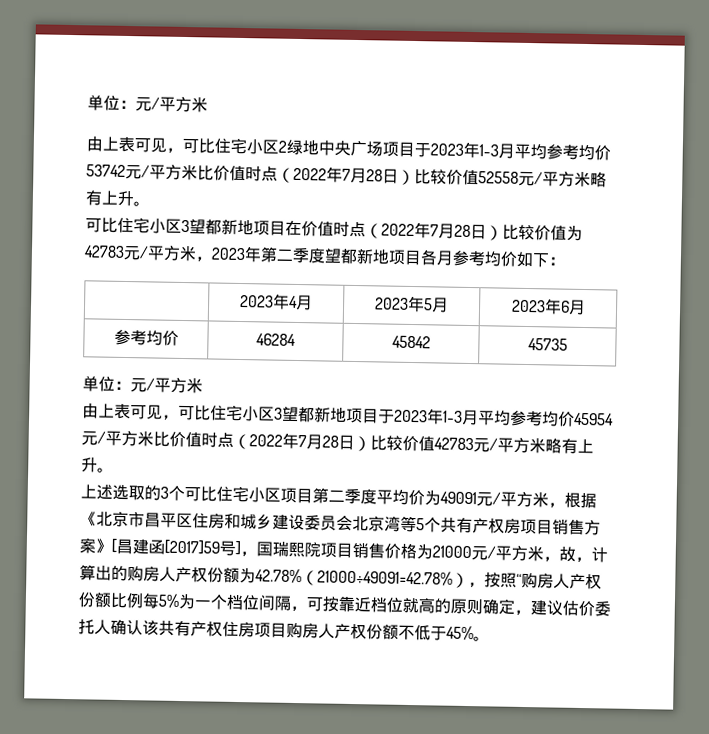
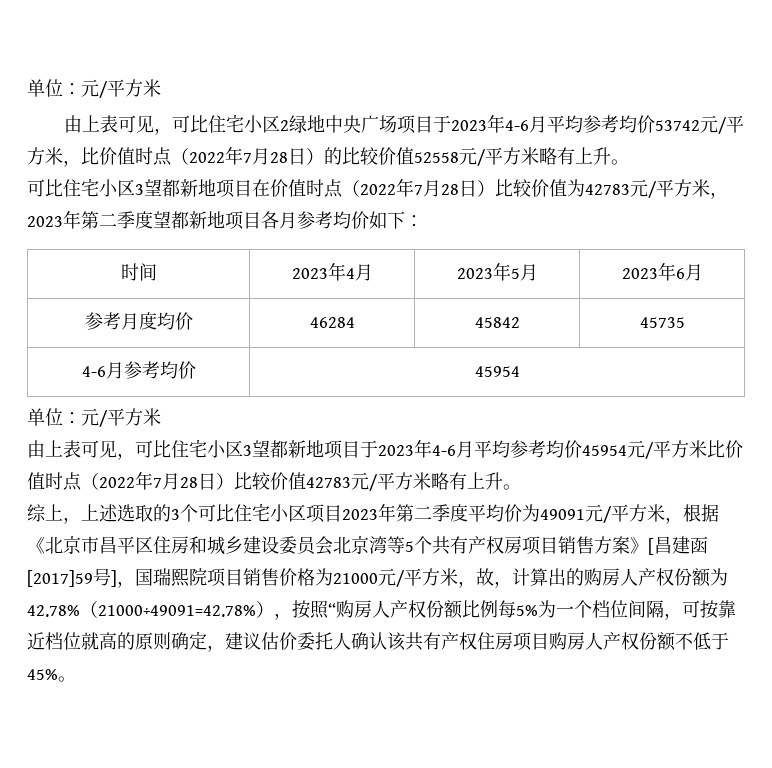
[479,144,499,157] 1-3 -> [504,120,529,131] 4-6
[196,165,415,186] 比价值时点（2022年7月28日） -> [63,146,342,167] ，比价值时点（2022年7月28日）的
(565, 261) none -> [120,263,157,281] 时间
(147, 338) none -> [120,312,157,330] 月度
(568, 344) none -> [81,361,196,379] [474,366,520,377] // 4-6月参考均价 | 45954
[443,410,463,423] 1-3 -> [432,445,456,456] 4-6
(114, 470) none -> [27,504,81,524] 综上，
(313, 496) none -> [342,503,396,522] 2023年

